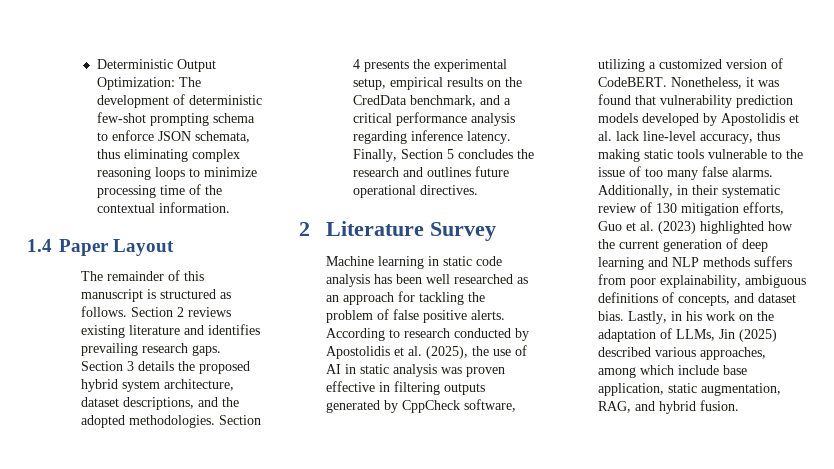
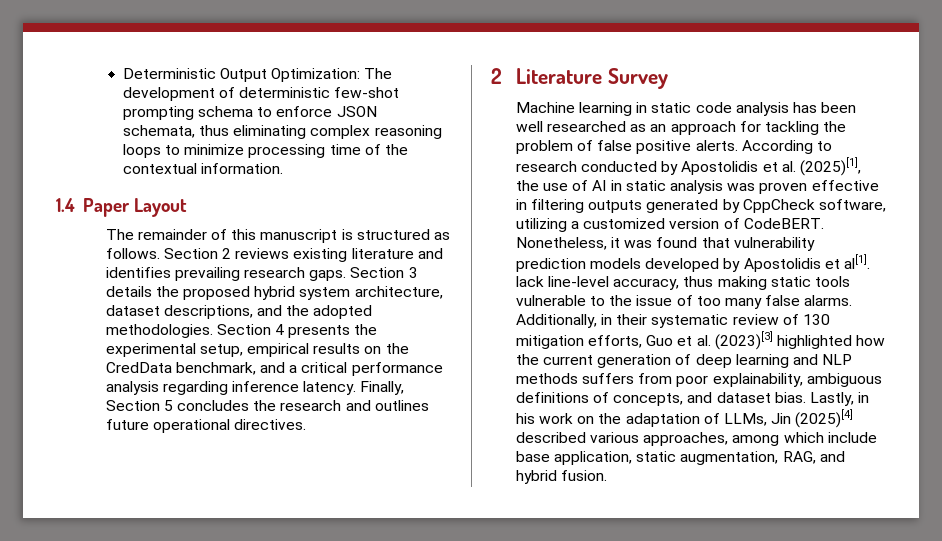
[426,346,469,359] (2025), -> [799,157,861,176] (2025)[1],
[598,131,613,141] al. -> [843,254,870,269] al[1].
[658,221,697,234] (2023) -> [714,331,773,350] (2023)[3]
[739,329,778,342] (2025) -> [795,409,854,428] (2025)[4]

